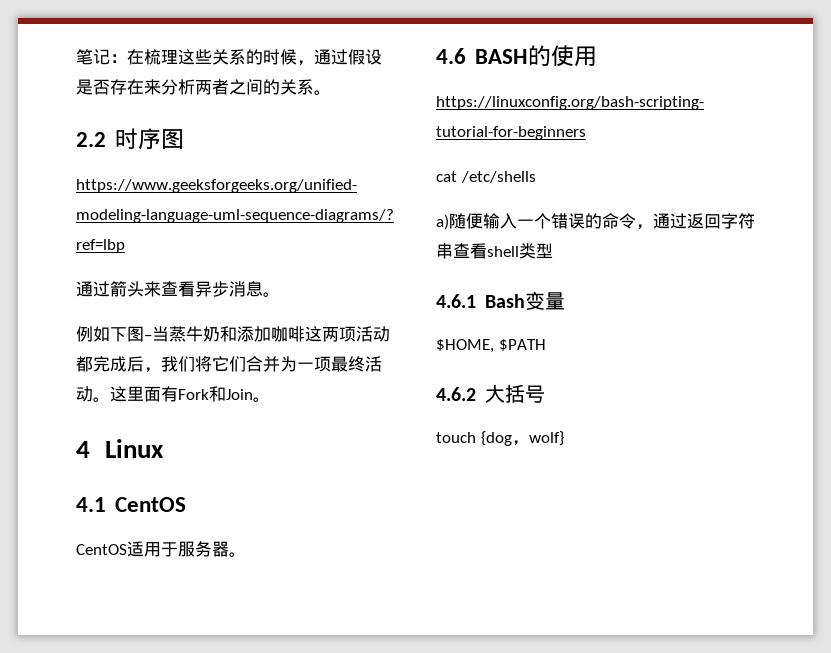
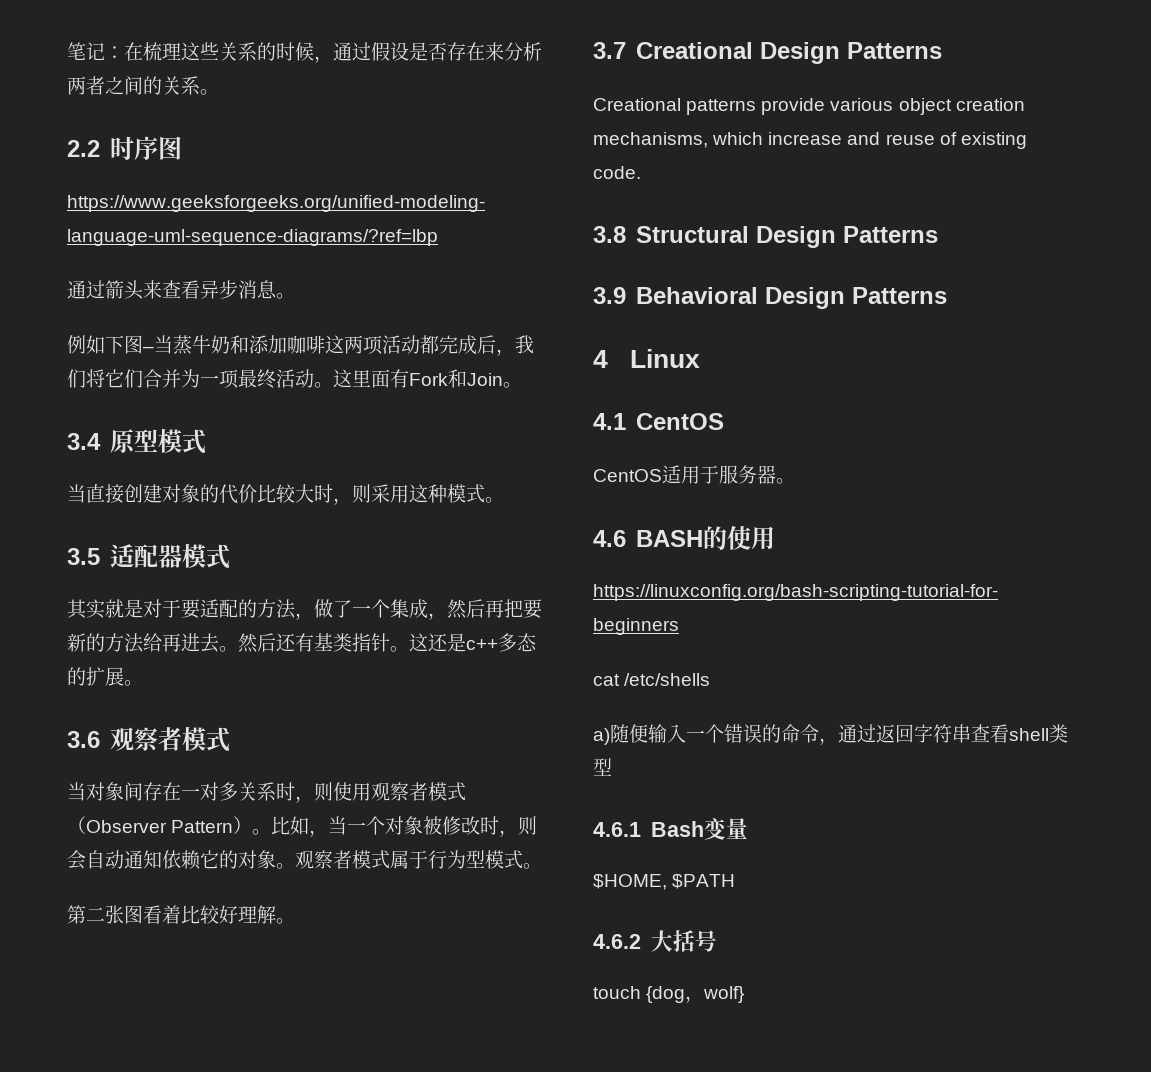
(270, 399) none -> [67,429,206,454] [67,484,504,505] [67,544,230,569] [67,599,542,620] [67,633,537,653] [67,667,143,686] [67,727,230,752] [67,782,466,803] [67,816,538,837] [67,850,542,870] [67,905,295,924] [593,42,942,64] [593,98,1025,115] [593,132,1027,149] [593,166,641,179] [593,226,938,248] [593,287,947,309] // 3.4原型模式 // 当直接创建对象的代价比较大时，则采用这种模式。 // 3.5适配器模式 // 其实就是对于要适配的方法，做了一个集成，然后再把要新的方法给再进去。然后还有基类指针。这还是c++多态的扩展。 // 3.6观察者模式 // 当对象间存在一对多关系时，则使用观察者模式（Observer Pattern）。比如，当一个对象被修改时，则会自动通知依赖它的对象。观察者模式属于行为型模式。 // 第二张图看着比较好理解。 // 3.7 Creational Design Patterns // Creational patterns provide various object creation mechanisms, which increase and reuse of existing code. // 3.8 Structural Design Patterns // 3.9 Behavioral Design Patterns

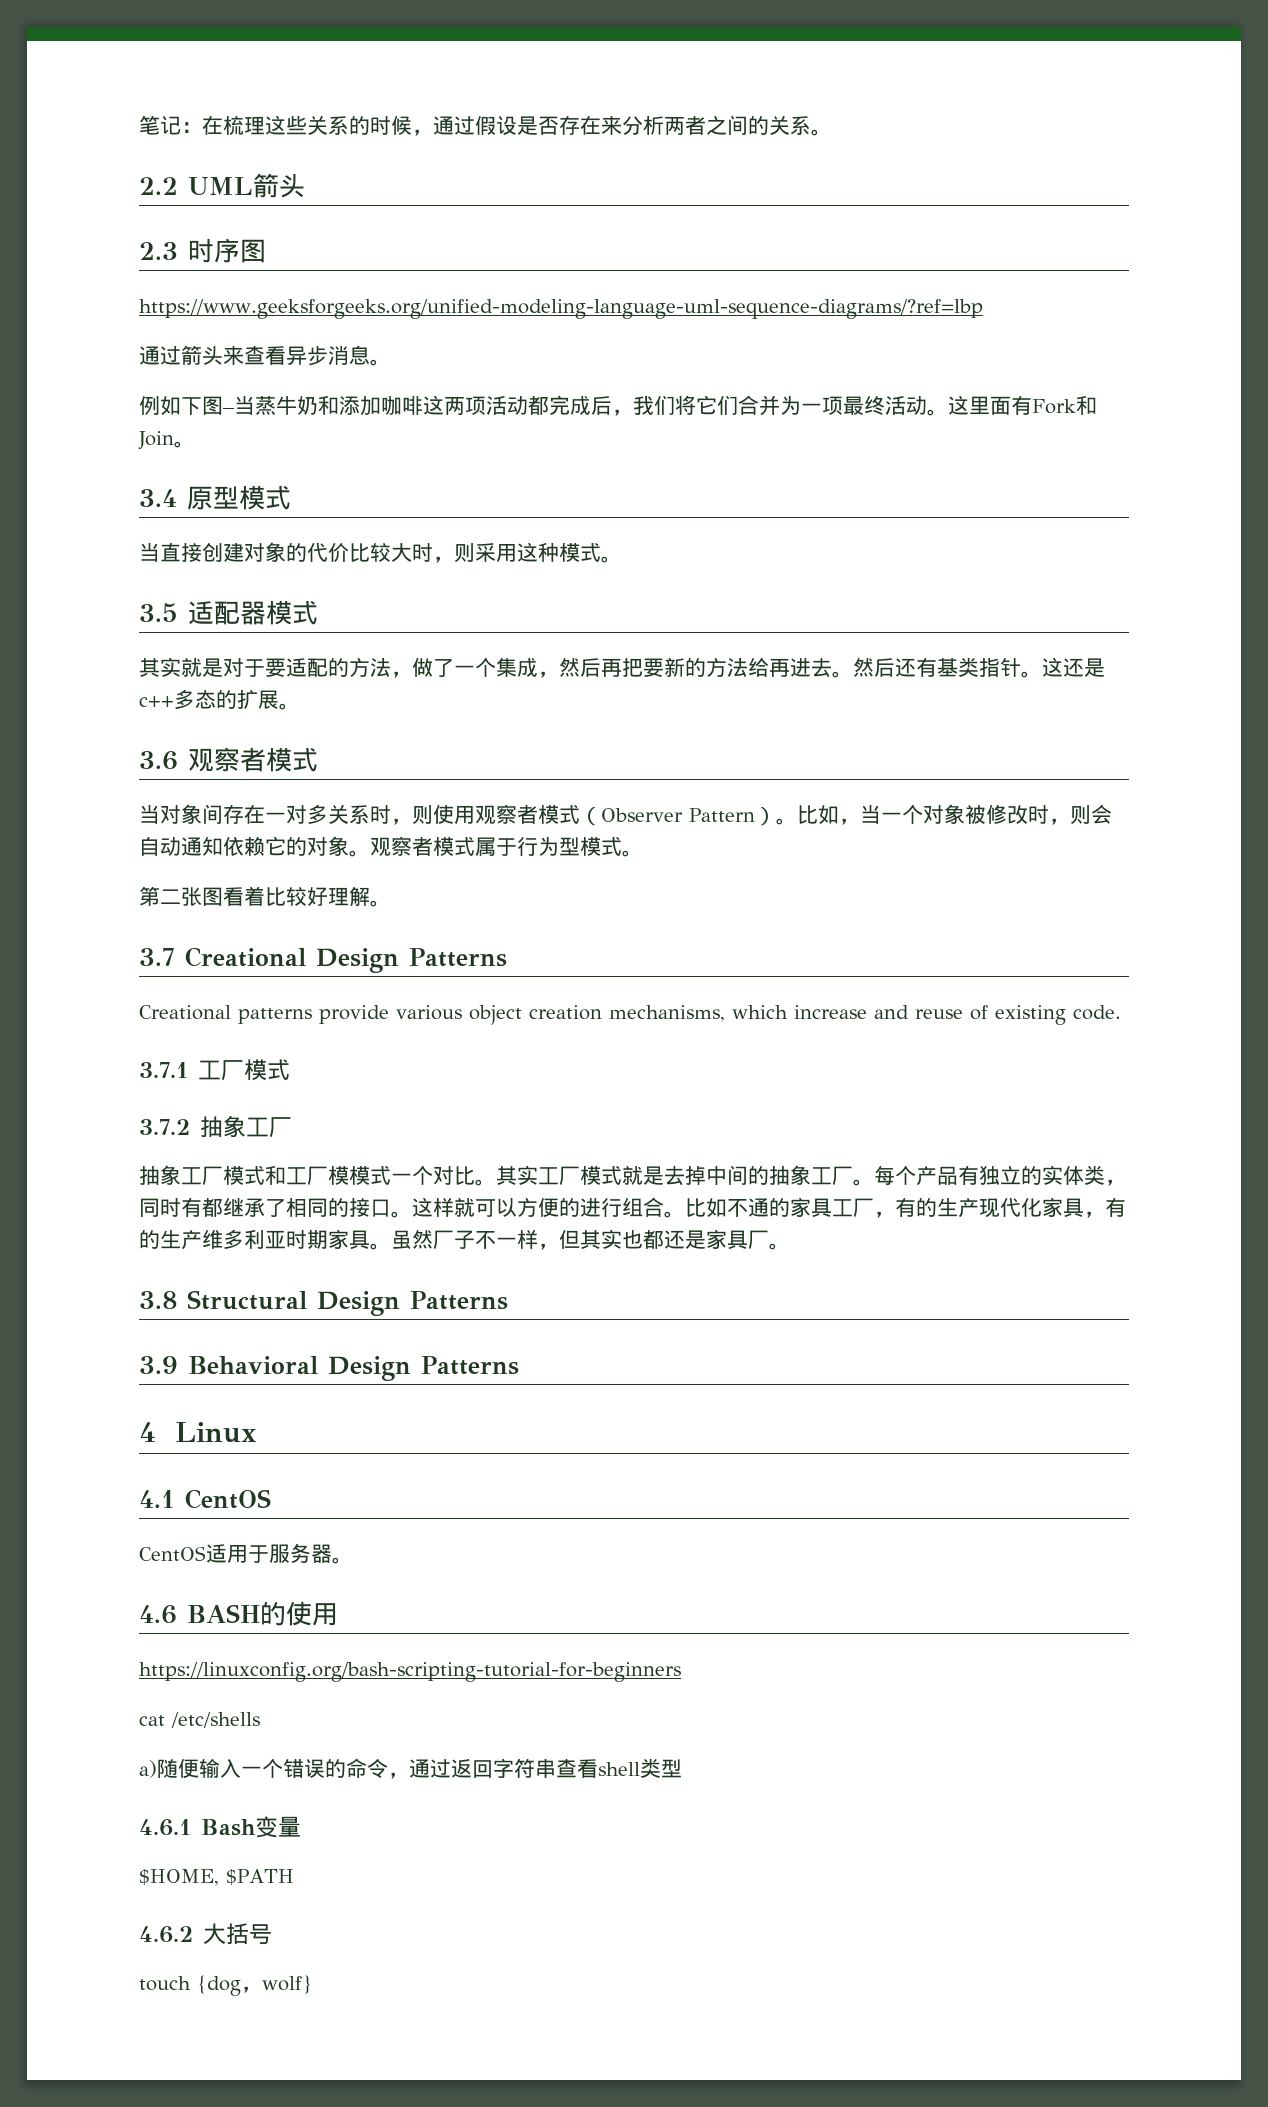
(100, 148) none -> [188,173,306,198] [139,242,178,260] UML箭头 // 2.3
(641, 172) none -> [139,1059,291,1081] [139,1115,293,1138] [139,1165,1126,1186] [139,1197,1126,1218] [139,1229,790,1250] // 3.7.1工厂模式 // 3.7.2抽象工厂 // 抽象工厂模式和工厂模模式一个对比。其实工厂模式就是去掉中间的抽象工厂。每个产品有独立的实体类，同时有都继承了相同的接口。这样就可以方便的进行组合。比如不通的家具工厂，有的生产现代化家具，有的生产维多利亚时期家具。虽然厂子不一样，但其实也都还是家具厂。

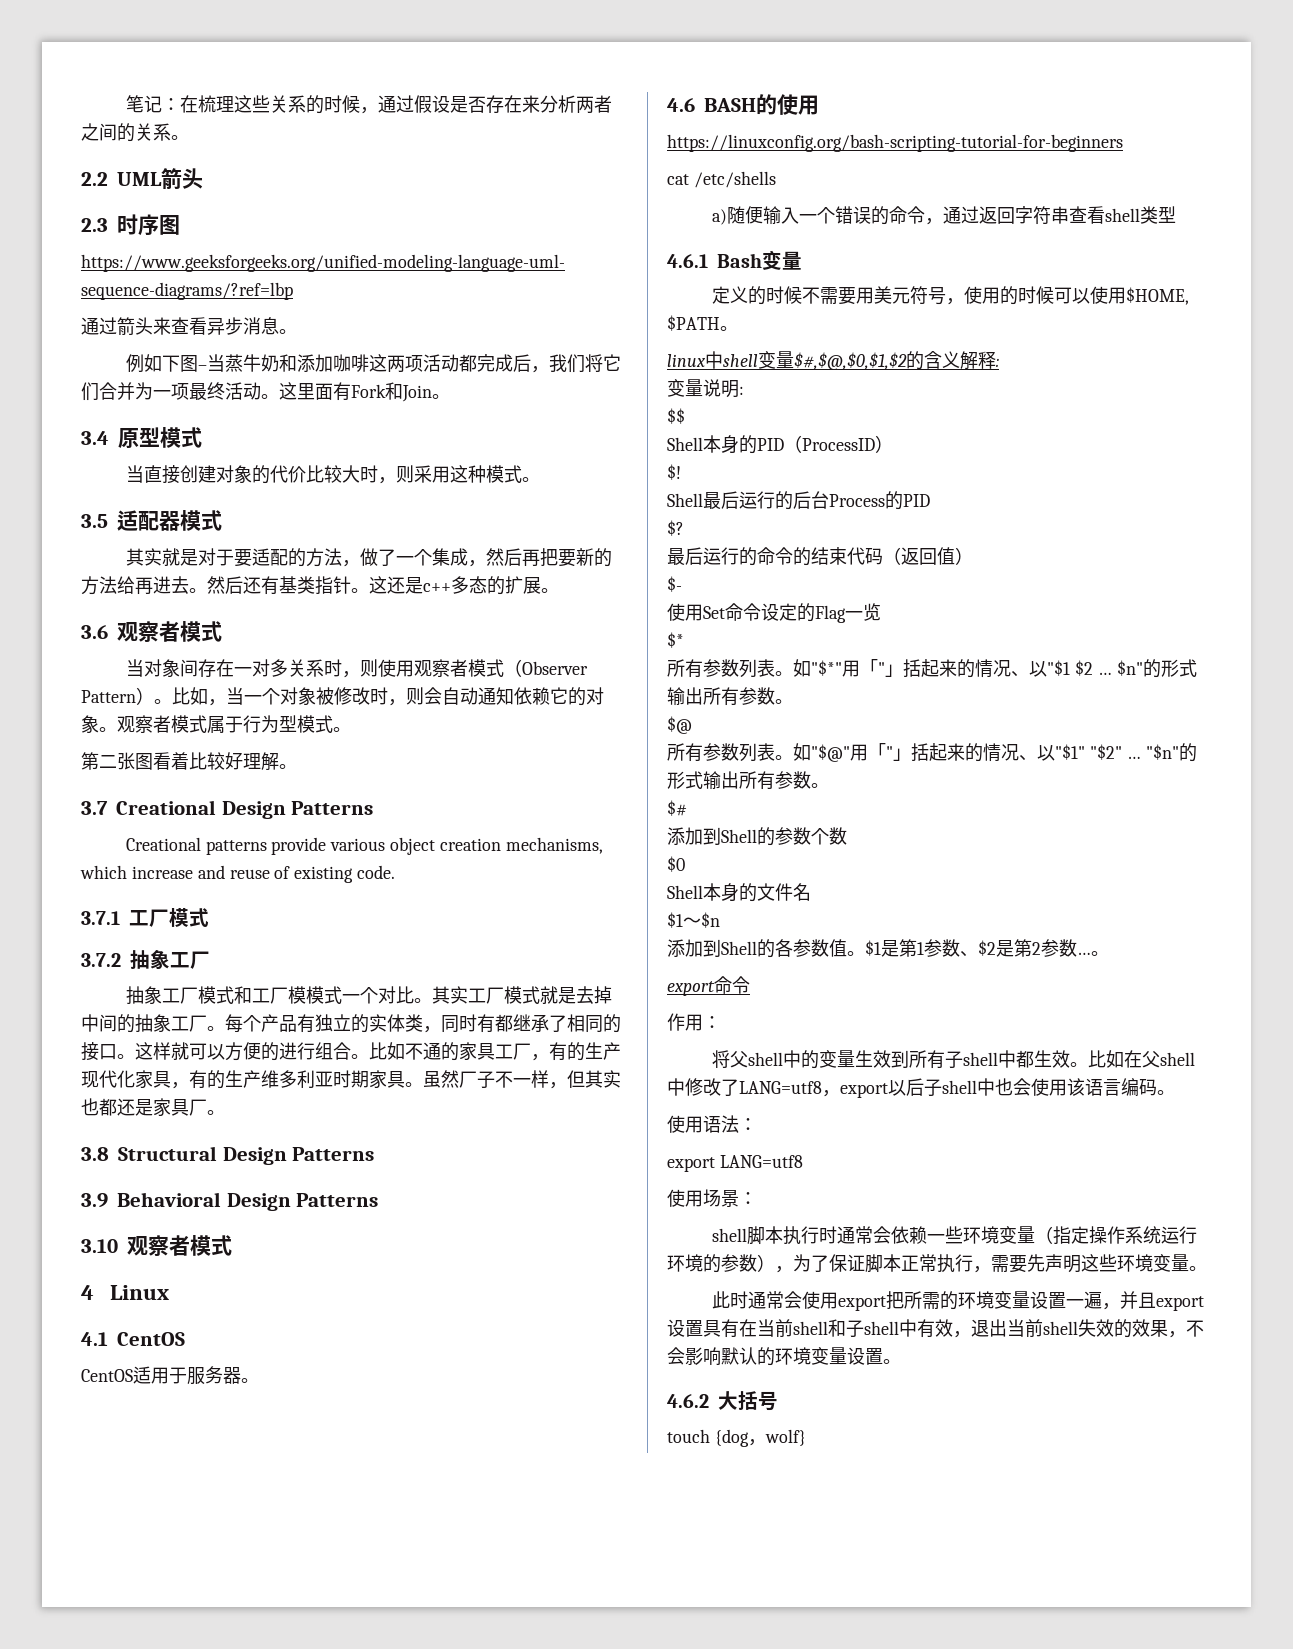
(520, 1365) none -> [81,1235,232,1256] // 3.10观察者模式
[139,1869,294,1886] $HOME, $PATH -> [711,286,1189,305] [667,315,738,331] [667,351,999,370] [667,379,744,398] [667,408,685,424] [667,435,893,454] [667,464,681,480] [667,491,930,510] [667,520,684,536] [667,547,973,566] [667,576,682,592] [667,603,881,623] [667,632,684,648] [667,659,1197,678] [667,687,793,706] [667,716,692,734] [667,743,1197,762] [667,771,829,790] [667,800,687,816] [667,827,847,846] [667,856,685,872] [667,883,811,902] [667,912,720,928] [667,939,1109,958] [667,976,750,996] [667,1013,721,1031] [711,1050,1195,1069] [667,1078,1175,1098] [667,1115,757,1133] [667,1155,803,1172] [667,1189,757,1207] [711,1226,1197,1245] [667,1254,1207,1273] [711,1291,1204,1311] [667,1319,1204,1338] [667,1347,901,1366] 定义的时候不需要用美元符号，使用的时候可以使用$HOME, $PATH。 // linux中shell变量$#,$@,$0,$1,$2的含义解释: // 变量说明: // $$ // Shell本身的PID（ProcessID） // $! // Shell最后运行的后台Process的PID // $? // 最后运行的命令的结束代码（返回值） // $- // 使用Set命令设定的Flag一览 // $* // 所有参数列表。如"$*"用「"」括起来的情况、以"$1 $2 … $n"的形式输出所有参数。 // $@ // 所有参数列表。如"$@"用「"」括起来的情况、以"$1" "$2" … "$n"的形式输出所有参数。 // $# // 添加到Shell的参数个数 // $0 // Shell本身的文件名 // $1～$n // 添加到Shell的各参数值。$1是第1参数、$2是第2参数…。 // export命令 // 作用： // 将父shell中的变量生效到所有子shell中都生效。比如在父shell中修改了LANG=utf8，export以后子shell中也会使用该语言编码。 // 使用语法： // export LANG=utf8 // 使用场景： // shell脚本执行时通常会依赖一些环境变量（指定操作系统运行环境的参数），为了保证脚本正常执行，需要先声明这些环境变量。 // 此时通常会使用export把所需的环境变量设置一遍，并且export设置具有在当前shell和子shell中有效，退出当前shell失效的效果，不会影响默认的环境变量设置。

